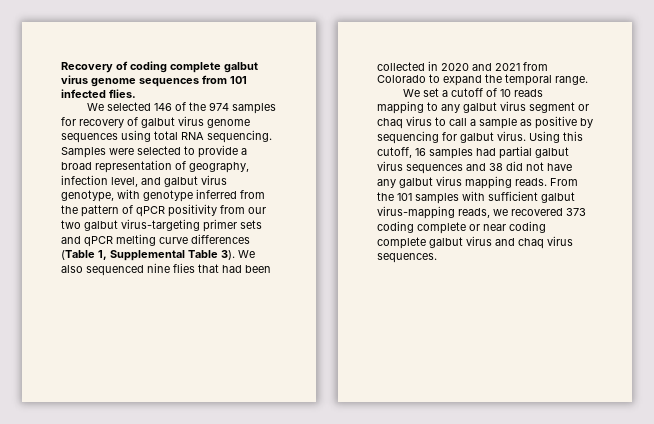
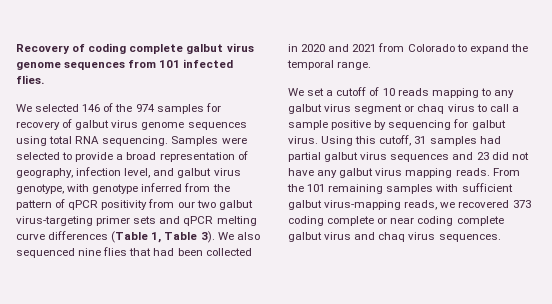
[110,250,185,261] Supplemental -> (162, 237) none
[520,119,532,126] as -> (328, 125) none
[415,148,426,156] 16 -> [414,136,427,144] 31
[489,163,503,171] 38 -> [476,152,489,160] 23
(412, 197) none -> [328,184,384,194] remaining

